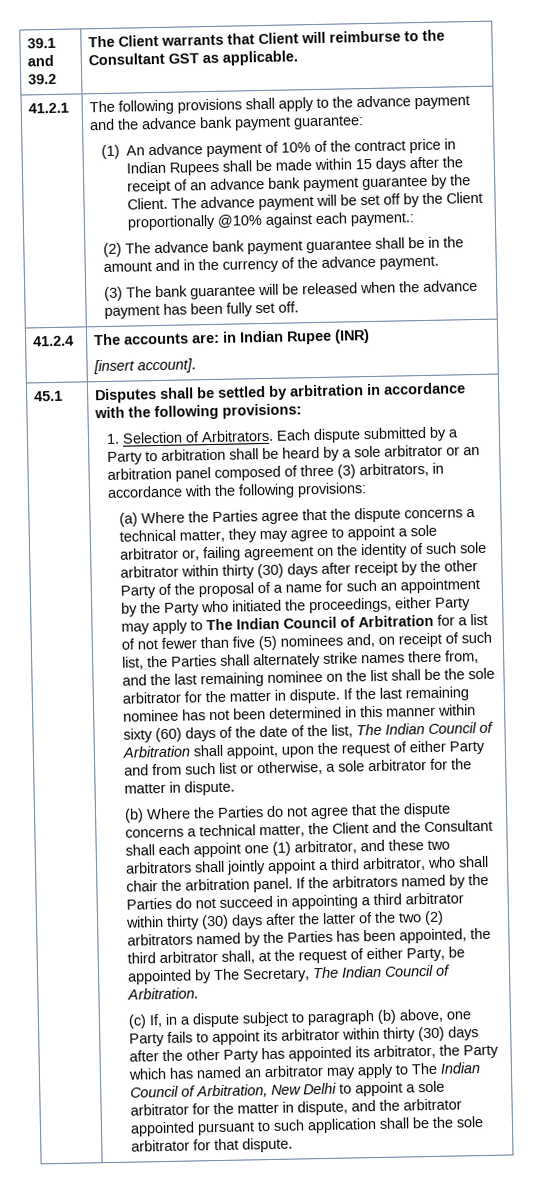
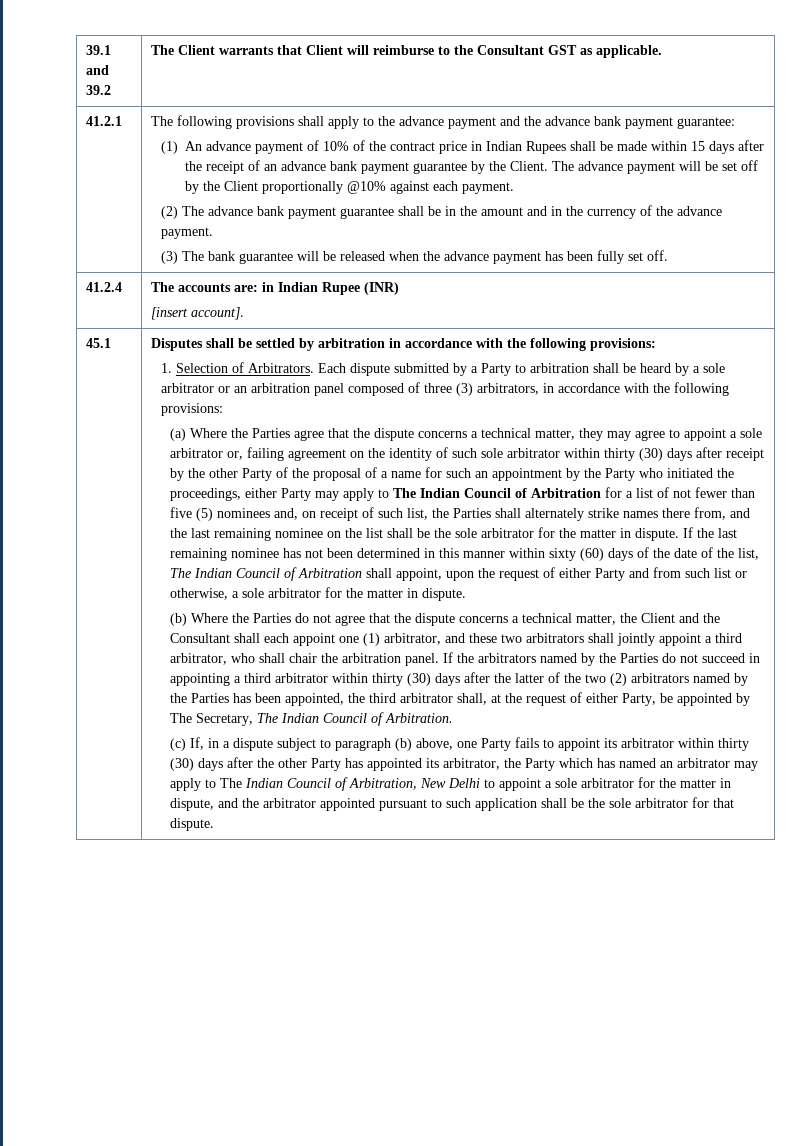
[350,212,415,227] payment.: -> [461,182,514,194] payment.

